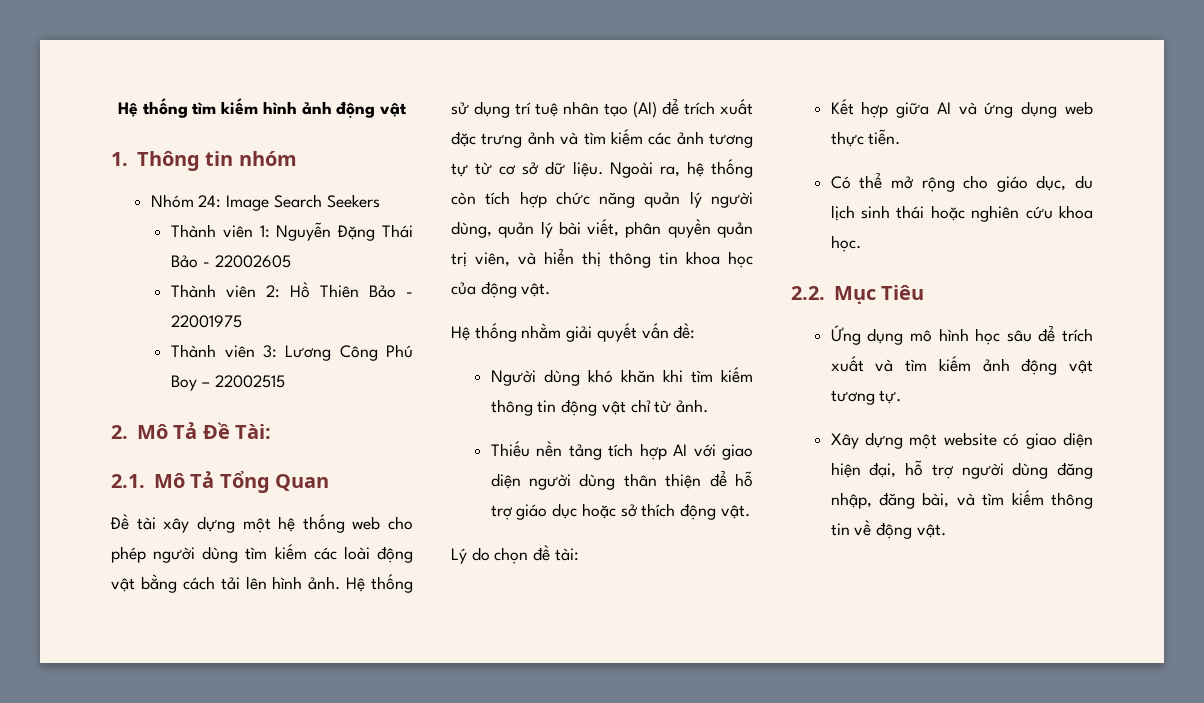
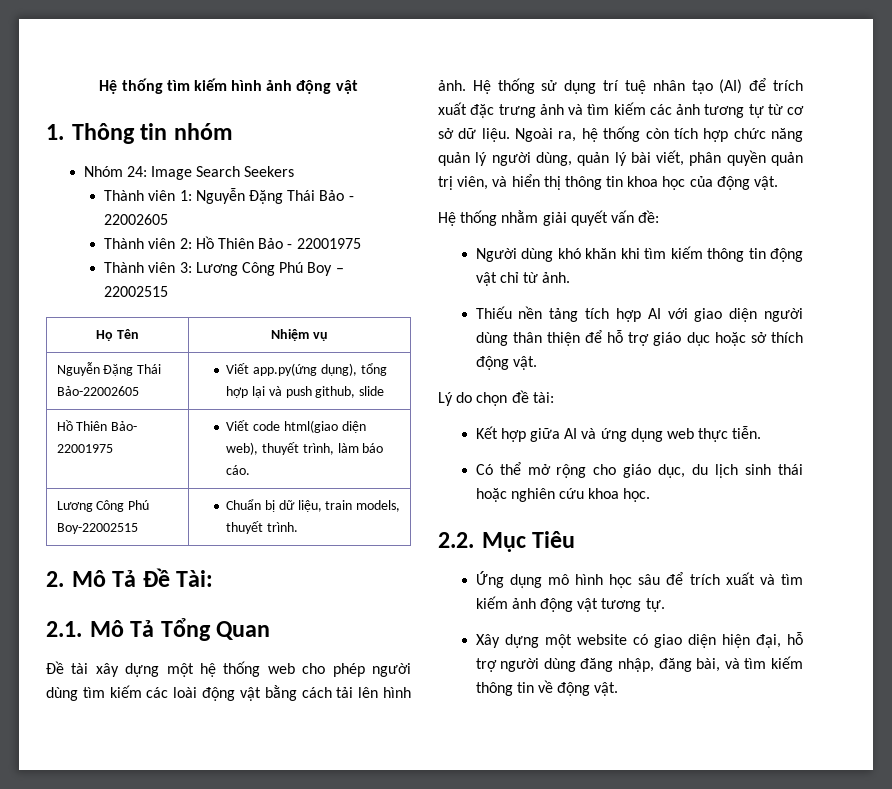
(285, 381) none -> [96,329,139,341] [271,329,328,341] [56,362,162,376] [56,386,139,396] [226,363,387,376] [226,386,385,398] [56,420,138,431] [56,444,113,453] [226,420,366,433] [226,442,384,455] [226,465,251,475] [56,500,150,512] [56,523,138,534] [226,499,401,512] [226,521,299,534] // Họ Tên | Nhiệm vụ // Nguyễn Đặng Thái Bảo-22002605 | Viết app.py(ứng dụng), tổng hợp lại và push github, slide // Hồ Thiên Bảo- 22001975 | Viết code html(giao diện web), thuyết trình, làm báo cáo. // Lương Công Phú Boy-22002515 | Chuẩn bị dữ liệu, train models, thuyết trình.

